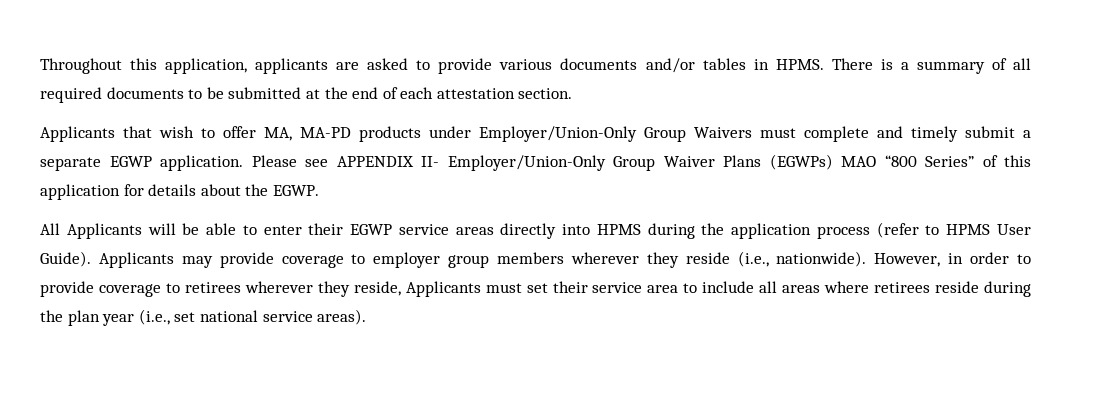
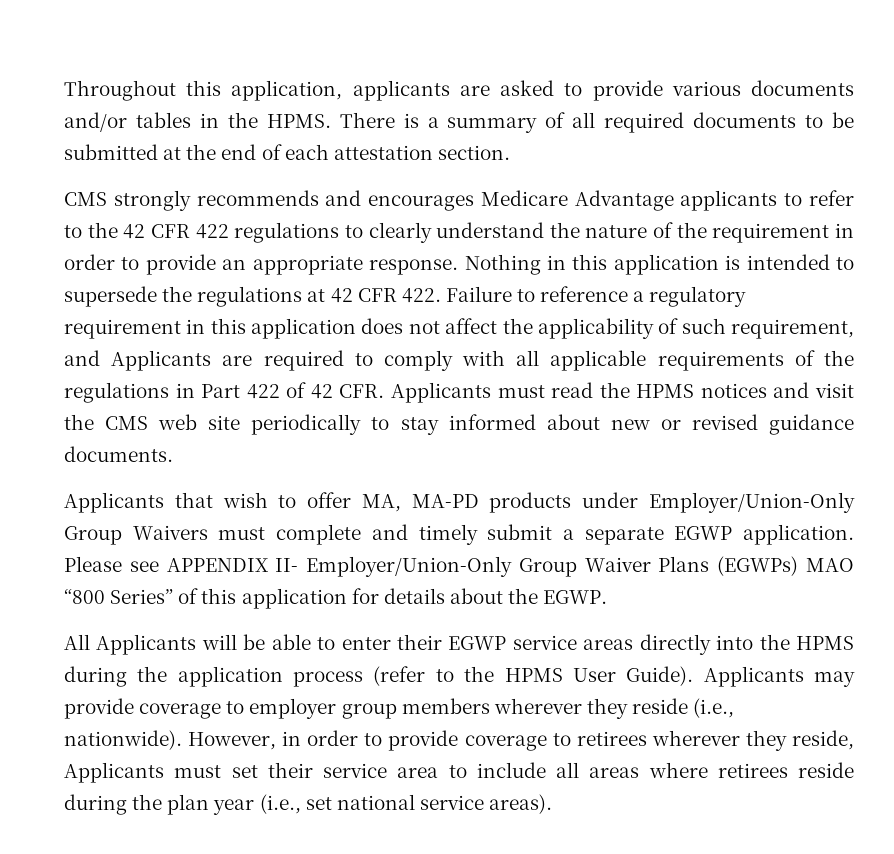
(769, 64) none -> [227,112,258,128] the
(573, 93) none -> [64,190,855,211] [64,222,854,243] [64,254,854,275] [64,286,747,307] [64,318,855,339] [64,350,855,371] [64,382,854,403] [64,414,855,435] [64,446,173,462] // CMS strongly recommends and encourages Medicare Advantage applicants to refer to the 42 CFR 422 regulations to clearly understand the nature of the requirement in order to provide an appropriate response. Nothing in this application is intended to supersede the regulations at 42 CFR 422. Failure to reference a regulatory requirement in this application does not affect the applicability of such requirement, and Applicants are required to comply with all applicable requirements of the regulations in Part 422 of 42 CFR. Applicants must read the HPMS notices and visit the CMS web site periodically to stay informed about new or revised guidance documents.
(591, 229) none -> [759,634,790,650] the
(940, 230) none -> [464,666,495,682] the

